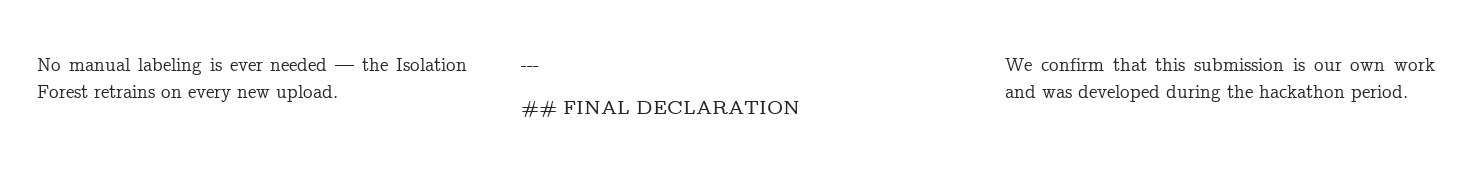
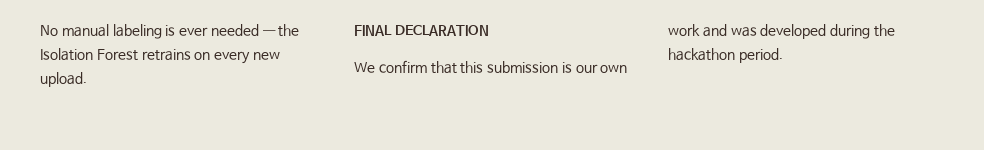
[521,66,539,71] [521,100,557,117] --- // ## -> (87, 79) none

